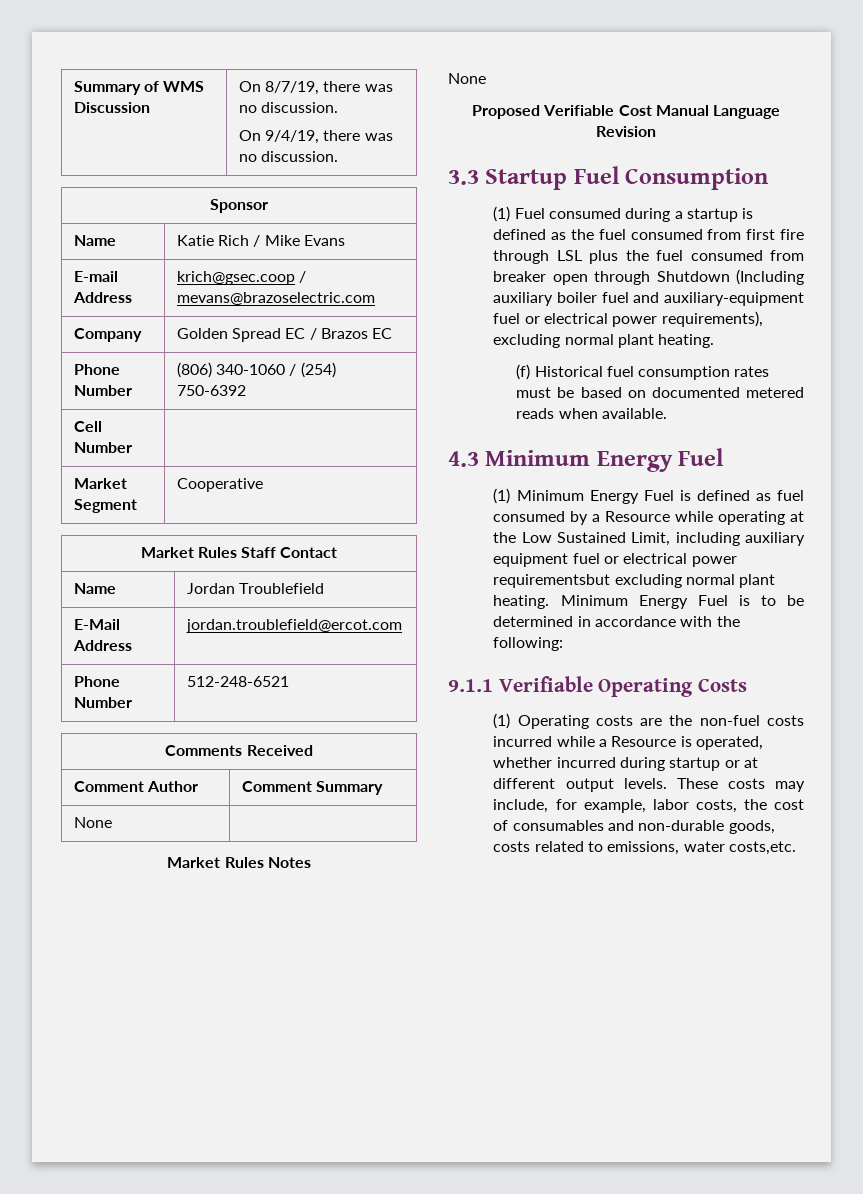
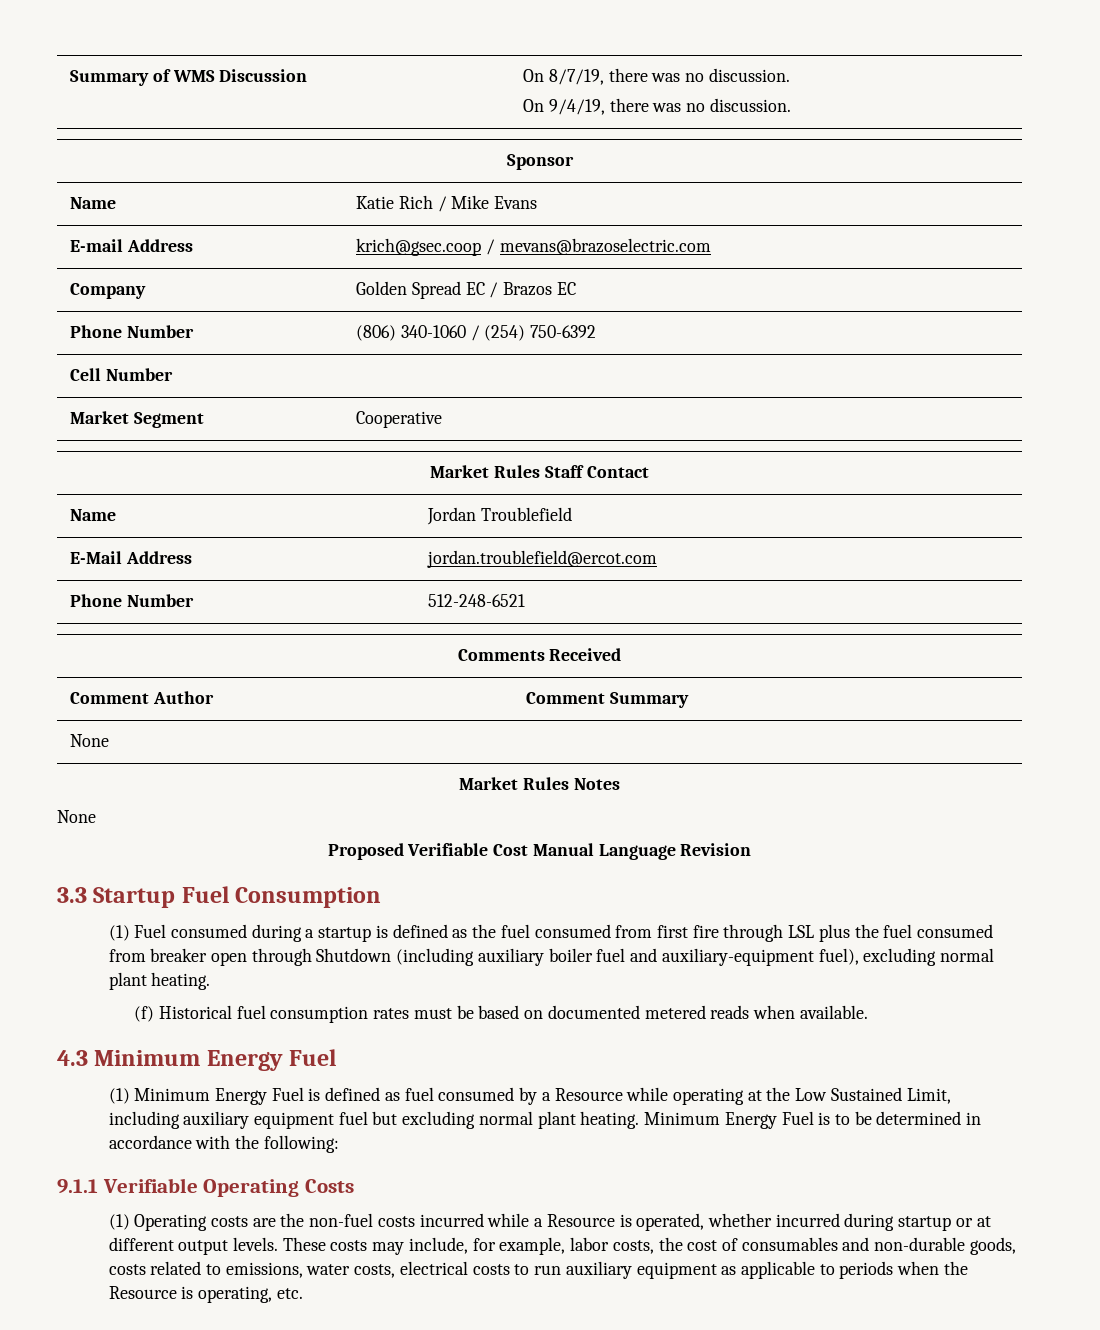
[736,269,804,285] (Including -> [396,948,475,966] (including
[493,311,763,327] fuel or electrical power requirements), -> [818,948,859,965] fuel),
[604,553,737,567] [493,574,611,588] or electrical power requirementsbut -> [372,1111,398,1125] but
[729,841,797,855] costs,etc. -> [354,1261,968,1279] [108,1286,303,1303] costs, electrical costs to run auxiliary equipment as applicable to periods when the Resource is operating, etc.

